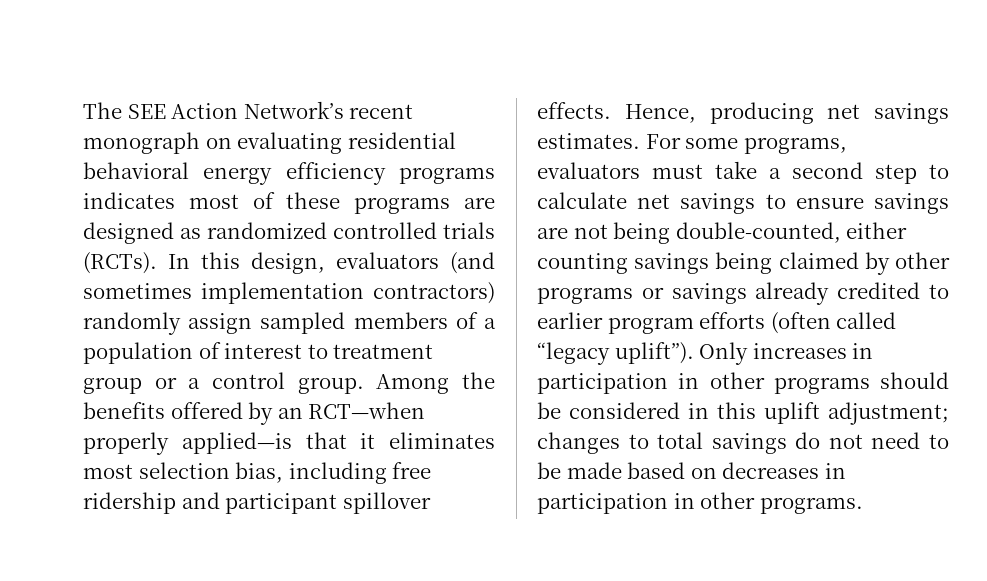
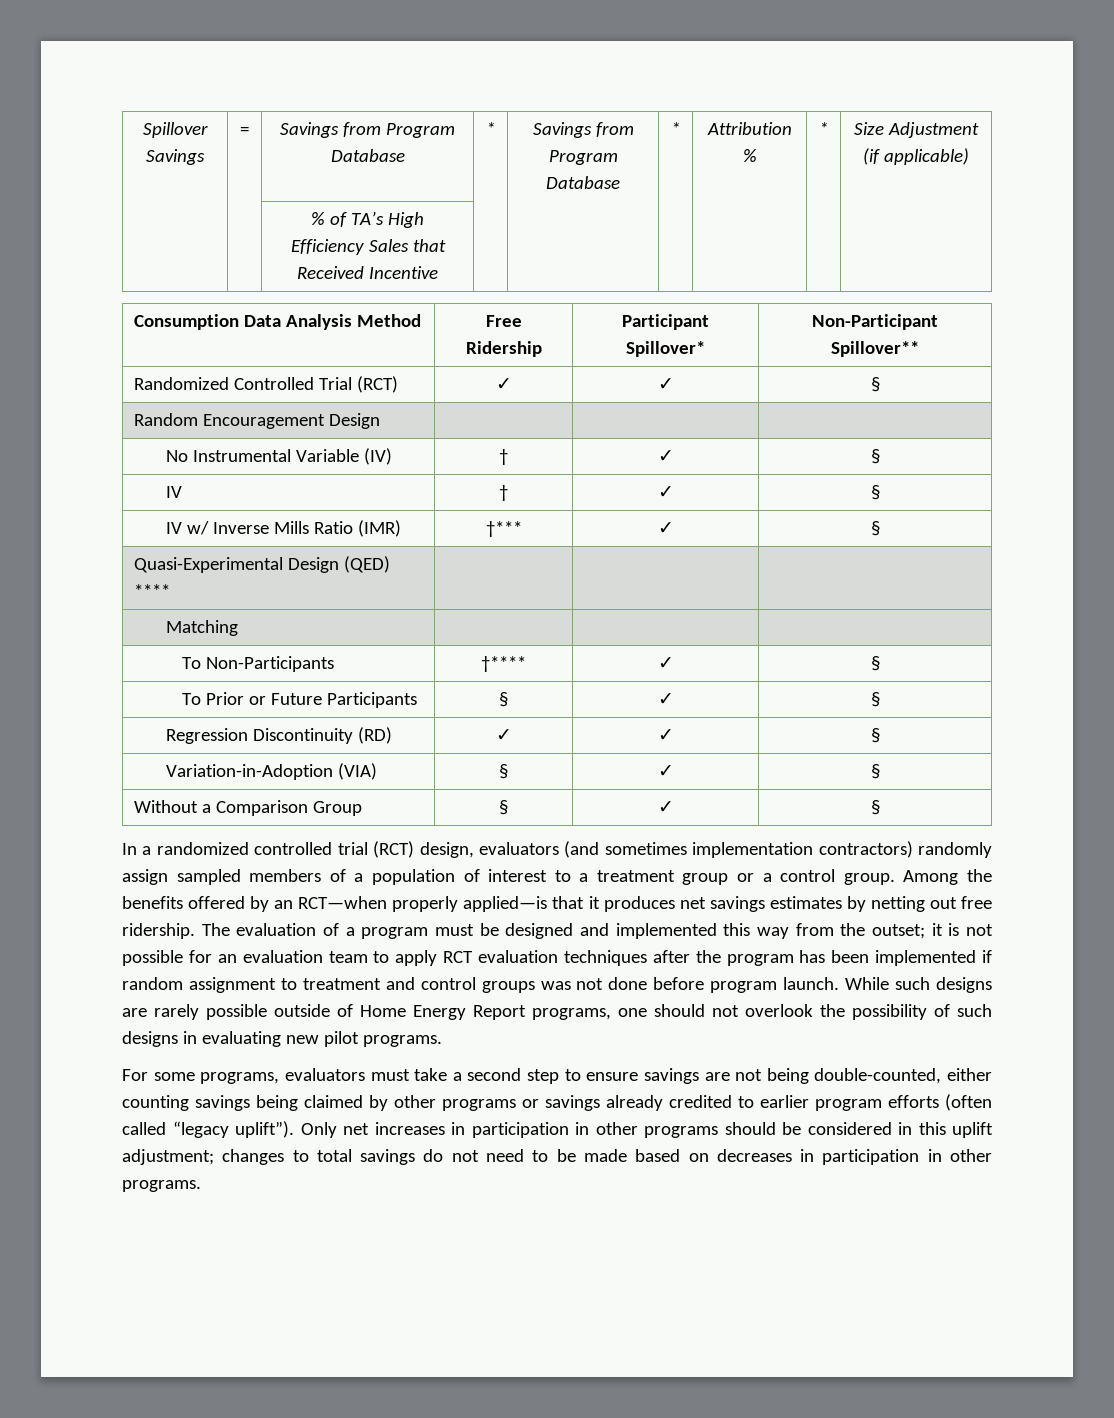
[83,101,414,119] [83,132,456,154] [83,162,495,185] [83,192,496,214] [83,222,495,244] [83,252,240,274] The SEE Action Network’s recent monograph on evaluating residential behavioral energy efficiency programs indicates most of these programs are designed as randomized controlled trials (RCTs). In this -> [142,122,208,138] [146,149,205,165] [240,126,249,135] [280,122,455,138] [330,149,405,162] [486,122,495,135] [532,122,634,138] [548,150,618,165] [546,176,620,189] [671,122,680,135] [706,122,792,135] [742,149,757,162] [819,122,828,135] [854,122,979,138] [863,148,969,165] [311,211,424,228] [290,239,446,255] [297,266,438,279] [133,314,421,330] [485,315,522,327] [465,341,542,357] [622,314,709,330] [626,341,705,357] [812,314,938,330] [831,341,919,357] [133,376,398,393] [495,378,512,390] [657,378,674,390] [870,377,880,392] [133,413,380,429] [166,448,393,465] [499,449,508,465] [657,450,674,462] [870,449,880,464] [166,486,183,498] [499,485,508,501] [657,486,674,498] [870,485,880,500] [166,520,402,537] [485,521,522,537] [657,522,674,534] [870,521,880,536] [133,556,390,573] [133,584,170,597] [166,620,239,636] [182,656,335,672] [481,656,526,672] [657,657,674,669] [870,656,880,671] [182,692,418,708] [499,692,508,707] [657,693,674,705] [870,692,880,707] [166,727,393,744] [495,729,512,741] [657,729,674,741] [870,728,880,743] [166,763,378,780] [499,764,508,779] [657,765,674,777] [870,764,880,779] [133,800,362,816] [499,800,508,815] [657,801,674,813] [870,800,880,815] [122,841,415,858] Spillover Savings | = | Savings from Program Database | * | Savings from Program Database | * | Attribution % | * | Size Adjustment (if applicable) // | | % of TA’s High Efficiency Sales that Received Incentive | | | | | | // Consumption Data Analysis Method | Free Ridership | Participant Spillover* | Non-Participant Spillover** // Randomized Controlled Trial (RCT) | ✓ | ✓ | § // Random Encouragement Design | | | // No Instrumental Variable (IV) | † | ✓ | § // IV | † | ✓ | § // IV w/ Inverse Mills Ratio (IMR) | †*** | ✓ | § // Quasi-Experimental Design (QED) **** | | | // Matching | | | // To Non-Participants | †**** | ✓ | § // To Prior or Future Participants | § | ✓ | § // Regression Discontinuity (RD) | ✓ | ✓ | § // Variation-in-Adoption (VIA) | § | ✓ | § // Without a Comparison Group | § | ✓ | § // In a randomized controlled trial (RCT)
(328, 351) none -> [579,873,589,882] a
[389,432,495,449] [83,462,432,484] [83,492,431,514] [537,102,949,124] [537,133,640,149] eliminates most selection bias, including free ridership and participant spillover effects. Hence, producing net savings estimates. -> [603,896,992,912] [122,923,993,939] [122,950,992,966] [122,977,992,993] [122,1004,992,1020] [122,1031,442,1047] produces net savings estimates by netting out free ridership. The evaluation of a program must be designed and implemented this way from the outset; it is not possible for an evaluation team to apply RCT evaluation techniques after the program has been implemented if random assignment to treatment and control groups was not done before program launch. While such designs are rarely possible outside of Home Energy Report programs, one should not overlook the possibility of such designs in evaluating new pilot programs. //
[537,192,786,214] calculate net savings to -> (581, 1075) none
(749, 353) none -> [343,1123,369,1135] net

